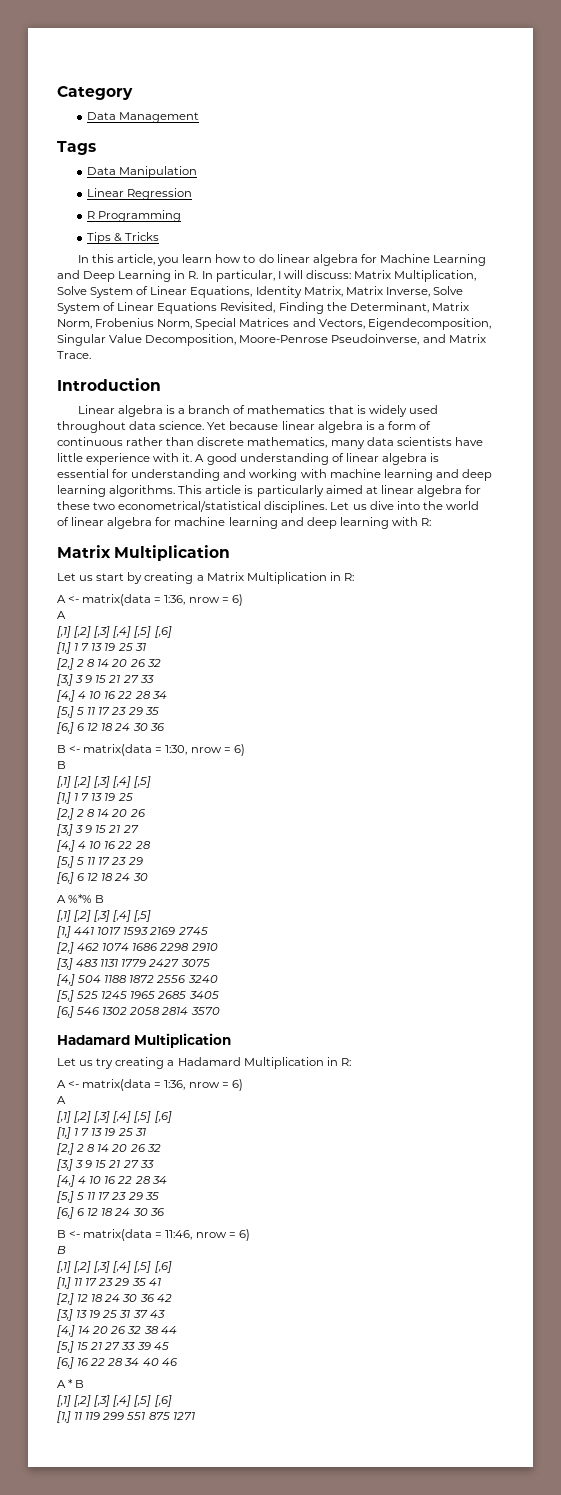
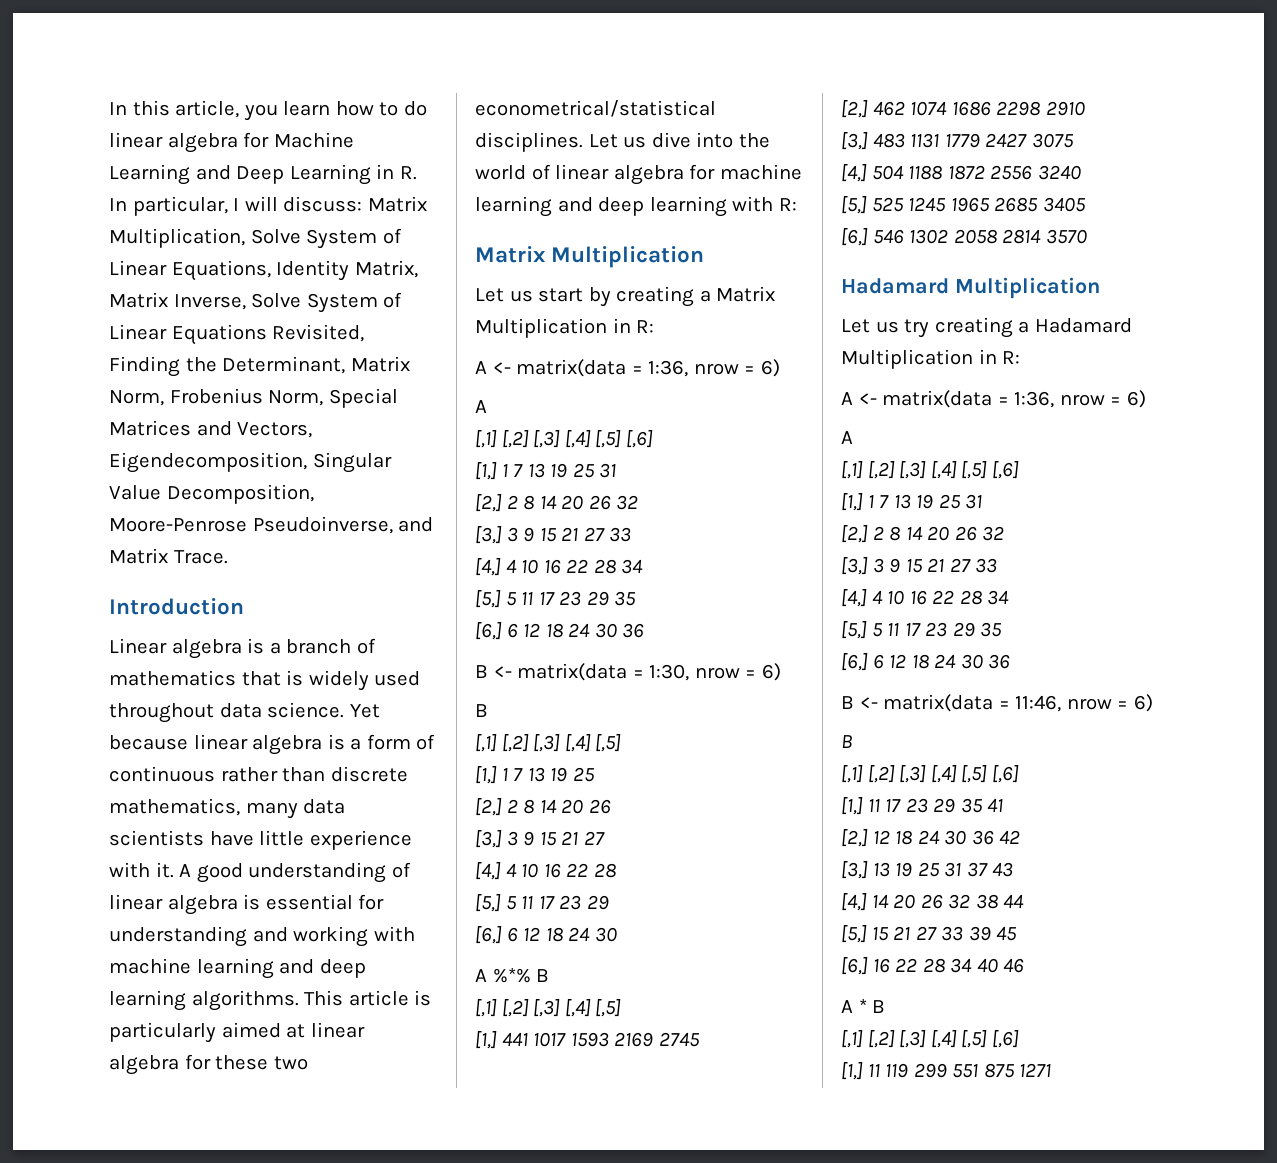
[57,86,133,100] [87,112,200,123] [57,141,96,155] [87,166,198,178] [87,188,193,200] [87,210,182,222] [87,232,160,244] Category // Data Management // Tags // Data Manipulation // Linear Regression // R Programming // Tips & Tricks // -> (109, 108) none

